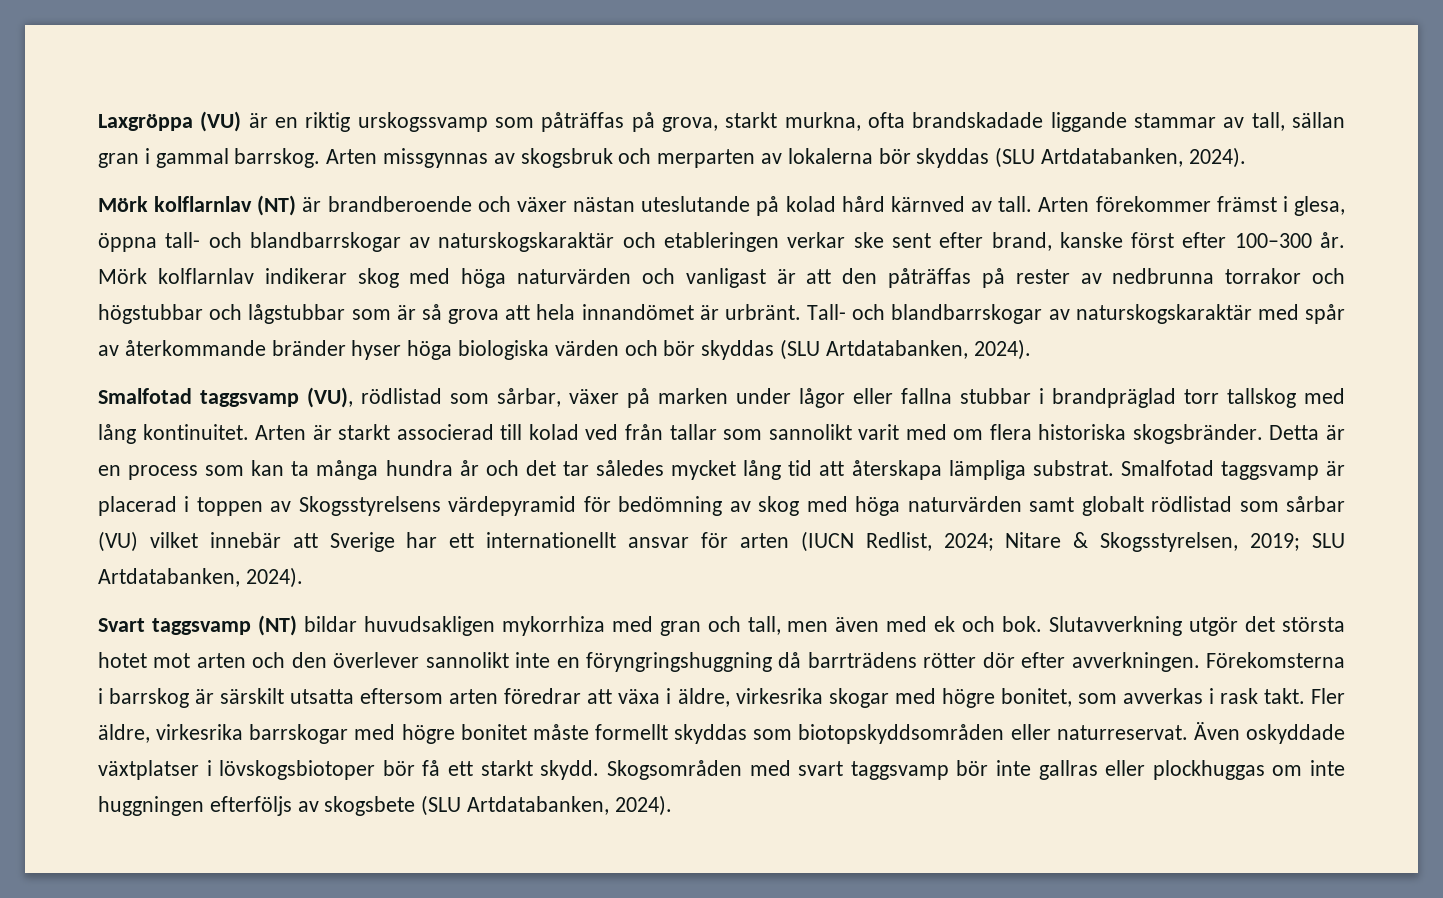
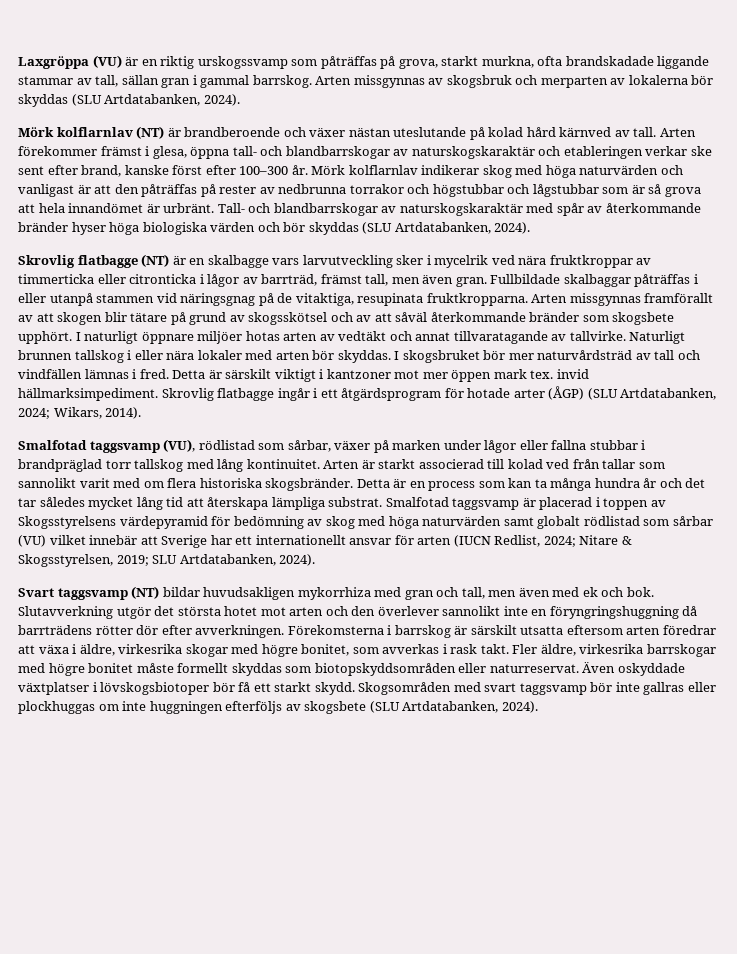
(1031, 349) none -> [18,254,652,268] [18,274,698,287] [18,293,714,306] [18,312,675,325] [18,331,686,344] [18,350,700,363] [18,369,589,382] [18,386,717,401] [18,407,142,419] // Skrovlig flatbagge (NT) är en skalbagge vars larvutveckling sker i mycelrik ved nära fruktkroppar av timmerticka eller citronticka i lågor av barrträd, främst tall, men även gran. Fullbildade skalbaggar påträffas i eller utanpå stammen vid näringsgnag på de vitaktiga, resupinata fruktkropparna. Arten missgynnas framförallt av att skogen blir tätare på grund av skogsskötsel och av att såväl återkommande bränder som skogsbete upphört. I naturligt öppnare miljöer hotas arten av vedtäkt och annat tillvaratagande av tallvirke. Naturligt brunnen tallskog i eller nära lokaler med arten bör skyddas. I skogsbruket bör mer naturvårdsträd av tall och vindfällen lämnas i fred. Detta är särskilt viktigt i kantzoner mot mer öppen mark tex. invid hällmarksimpediment. Skrovlig flatbagge ingår i ett åtgärdsprogram för hotade arter (ÅGP) (SLU Artdatabanken, 2024; Wikars, 2014).

